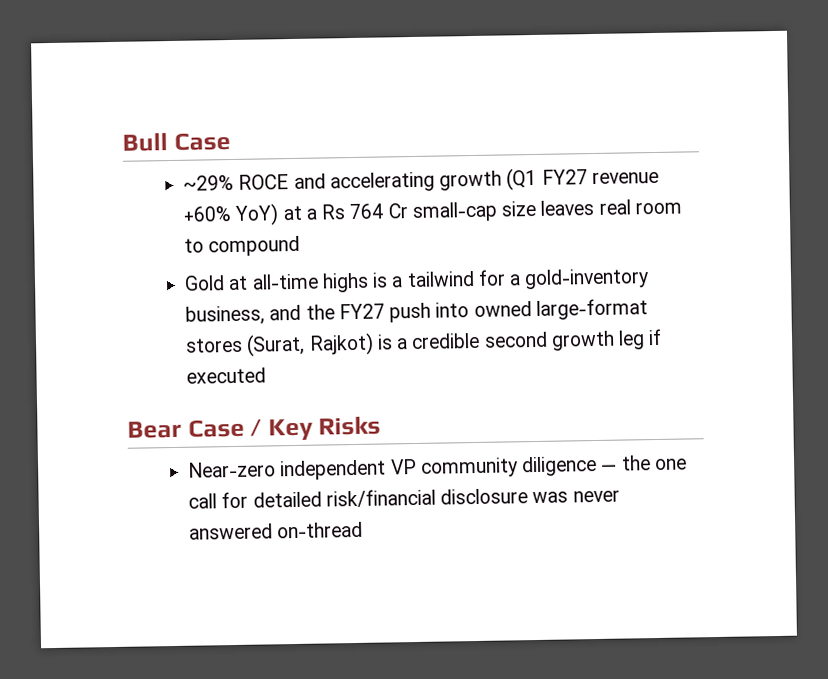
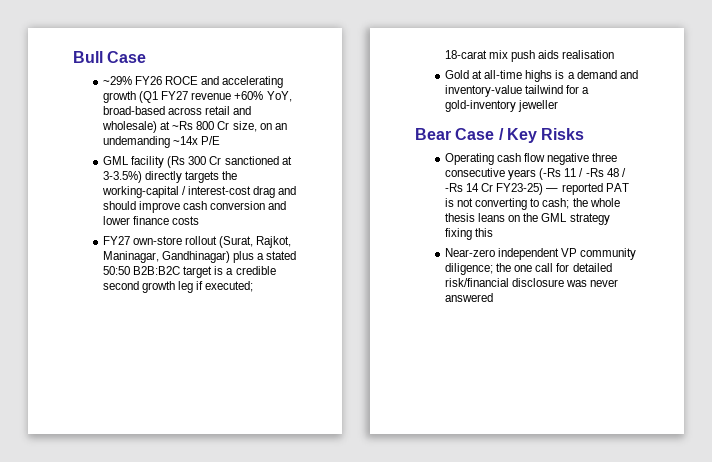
(235, 182) none -> [135,76,163,85] FY26
[235,199,682,226] [184,235,301,257] YoY) at a Rs 764 Cr small-cap size leaves real room to compound -> [266,91,292,102] [103,106,252,115] [102,121,287,133] [103,136,221,148] [103,156,292,168] [103,171,238,183] [102,186,297,198] [103,201,287,213] [103,216,200,225] [103,236,292,248] [103,251,297,263] [103,266,276,278] [103,281,254,293] [445,50,615,62] YoY, broad-based across retail and wholesale) at ~Rs 800 Cr size, on an undemanding ~14x P/E // GML facility (Rs 300 Cr sanctioned at 3-3.5%) directly targets the working-capital / interest-cost drag and should improve cash conversion and lower finance costs // FY27 own-store rollout (Surat, Rajkot, Maninagar, Gandhinagar) plus a stated 50:50 B2B:B2C target is a credible second growth leg if executed; 18-carat mix push aids realisation
(404, 282) none -> [576,70,638,79] [445,85,523,97] demand and inventory-value
[185,298,648,326] [185,328,663,357] [186,367,267,384] business, and the FY27 push into owned large-format stores (Surat, Rajkot) is a credible second growth leg if executed -> [518,100,559,112] jeweller
(382, 425) none -> [445,153,618,165] [445,168,626,180] [445,183,629,195] [445,198,620,210] [445,213,610,225] [445,228,494,240] // Operating cash flow negative three consecutive years (-Rs 11 / -Rs 48 / -Rs 14 Cr FY23-25) — reported PAT is not converting to cash; the whole thesis leans on the GML strategy fixing this
[521,455,618,477] diligence — -> [445,263,494,275] diligence;
[277,521,364,539] on-thread -> (494, 297) none

